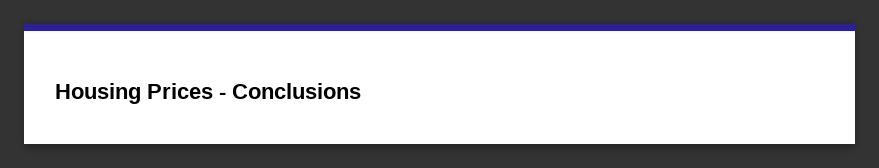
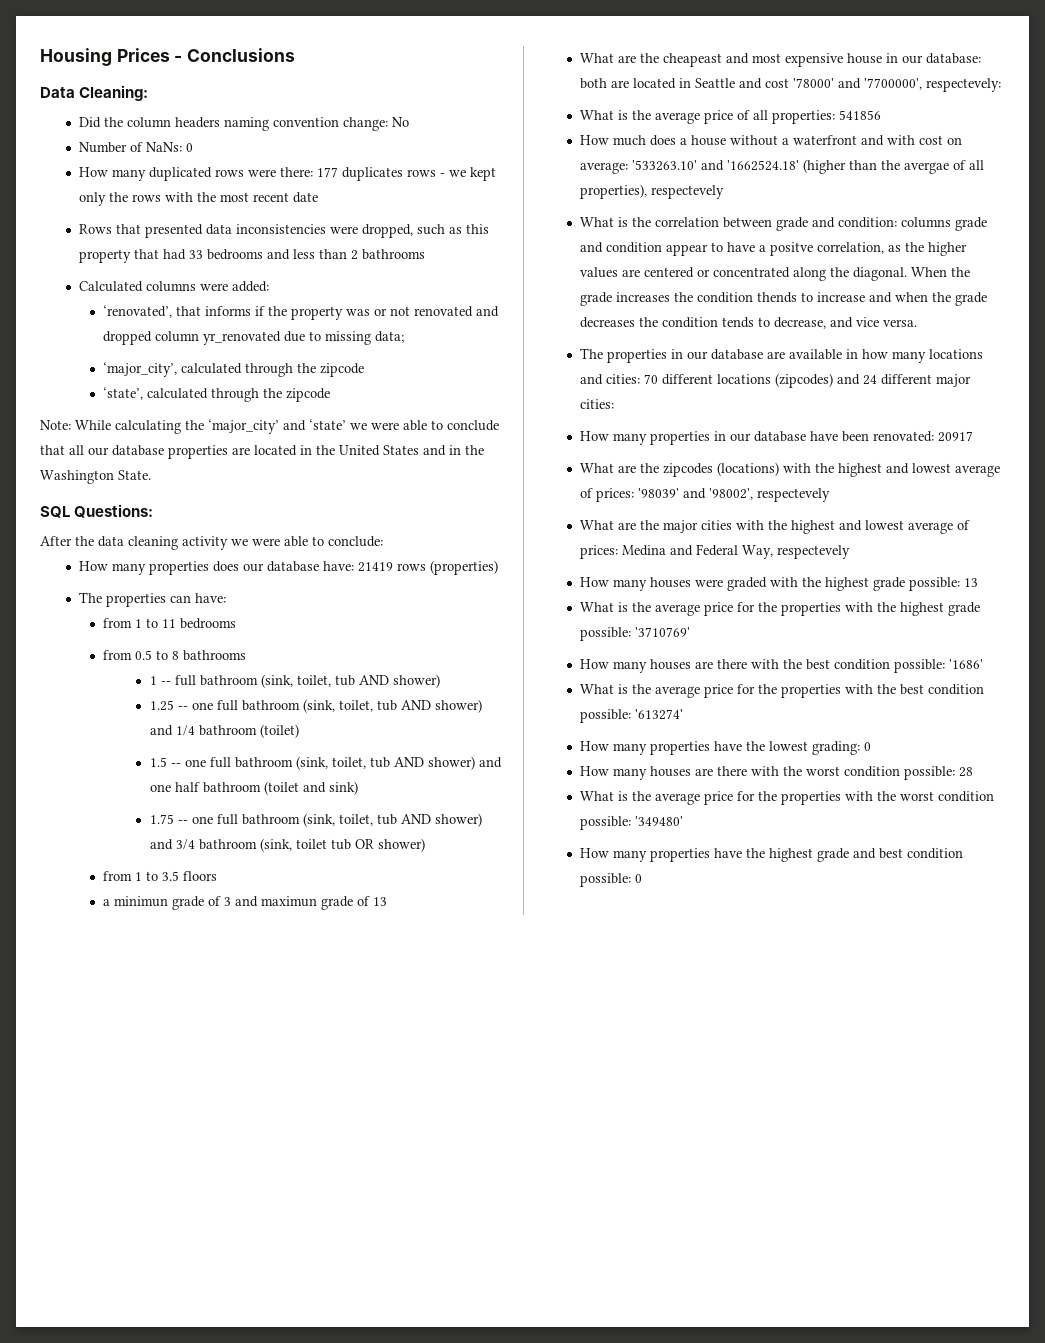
(361, 91) none -> [40,85,149,101] [79,117,410,131] [79,142,194,153] [79,167,497,181] [79,192,319,206] [79,224,490,238] [79,249,426,263] [79,281,270,292] [102,305,499,320] [102,331,404,345] [102,362,364,377] [102,387,330,402] [40,419,499,434] [40,445,484,459] [40,470,151,484] [40,504,154,518] [40,536,383,550] [79,560,499,575] [79,592,227,607] [102,618,236,629] [102,650,246,661] [149,674,440,688] [149,699,482,713] [149,724,299,738] [149,756,502,770] [149,781,358,795] [149,813,482,827] [149,838,425,852] [102,871,217,881] [102,896,387,910] [580,53,982,67] [580,78,1002,92] [580,110,882,124] [580,135,963,146] [580,159,985,174] [580,184,725,199] [580,217,988,231] [580,242,968,256] [580,267,971,281] [580,292,988,306] [580,317,918,329] [580,348,984,363] [580,373,972,388] [580,399,615,409] [580,431,974,445] [580,462,1001,477] [580,488,831,502] [580,520,971,534] [580,544,851,559] [580,577,979,591] [580,602,981,616] [580,627,691,641] [580,659,984,673] [580,684,985,698] [580,709,684,723] [580,741,872,755] [580,766,974,780] [580,791,995,805] [580,816,684,830] [580,848,964,862] [580,873,643,887] // Data Cleaning: // Did the column headers naming convention change: No // Number of NaNs: 0 // How many duplicated rows were there: 177 duplicates rows - we kept only the rows with the most recent date // Rows that presented data inconsistencies were dropped, such as this property that had 33 bedrooms and less than 2 bathrooms // Calculated columns were added: // ‘renovated’, that informs if the property was or not renovated and dropped column yr_renovated due to missing data; // ‘major_city’, calculated through the zipcode // ‘state’, calculated through the zipcode // Note: While calculating the ‘major_city’ and ‘state’ we were able to conclude that all our database properties are located in the United States and in the Washington State. // SQL Questions: // After the data cleaning activity we were able to conclude: // How many properties does our database have: 21419 rows (properties) // The properties can have: // from 1 to 11 bedrooms // from 0.5 to 8 bathrooms // 1 -- full bathroom (sink, toilet, tub AND shower) // 1.25 -- one full bathroom (sink, toilet, tub AND shower) and 1/4 bathroom (toilet) // 1.5 -- one full bathroom (sink, toilet, tub AND shower) and one half bathroom (toilet and sink) // 1.75 -- one full bathroom (sink, toilet, tub AND shower) and 3/4 bathroom (sink, toilet tub OR shower) // from 1 to 3.5 floors // a minimun grade of 3 and maximun grade of 13 // What are the cheapeast and most expensive house in our database: both are located in Seattle and cost '78000' and '7700000', respectevely: // What is the average price of all properties: 541856 // How much does a house without a waterfront and with cost on average: '533263.10' and '1662524.18' (higher than the avergae of all properties), respectevely // What is the correlation between grade and condition: columns grade and condition appear to have a positve correlation, as the higher values are centered or concentrated along the diagonal. When the grade increases the condition thends to increase and when the grade decreases the condition tends to decrease, and vice versa. // The properties in our database are available in how many locations and cities: 70 different locations (zipcodes) and 24 different major cities: // How many properties in our database have been renovated: 20917 // What are the zipcodes (locations) with the highest and lowest average of prices: '98039' and '98002', respectevely // What are the major cities with the highest and lowest average of prices: Medina and Federal Way, respectevely // How many houses were graded with the highest grade possible: 13 // What is the average price for the properties with the highest grade possible: '3710769' // How many houses are there with the best condition possible: '1686' // What is the average price for the properties with the best condition possible: '613274' // How many properties have the lowest grading: 0 // How many houses are there with the worst condition possible: 28 // What is the average price for the properties with the worst condition possible: '349480' // How many properties have the highest grade and best condition possible: 0

